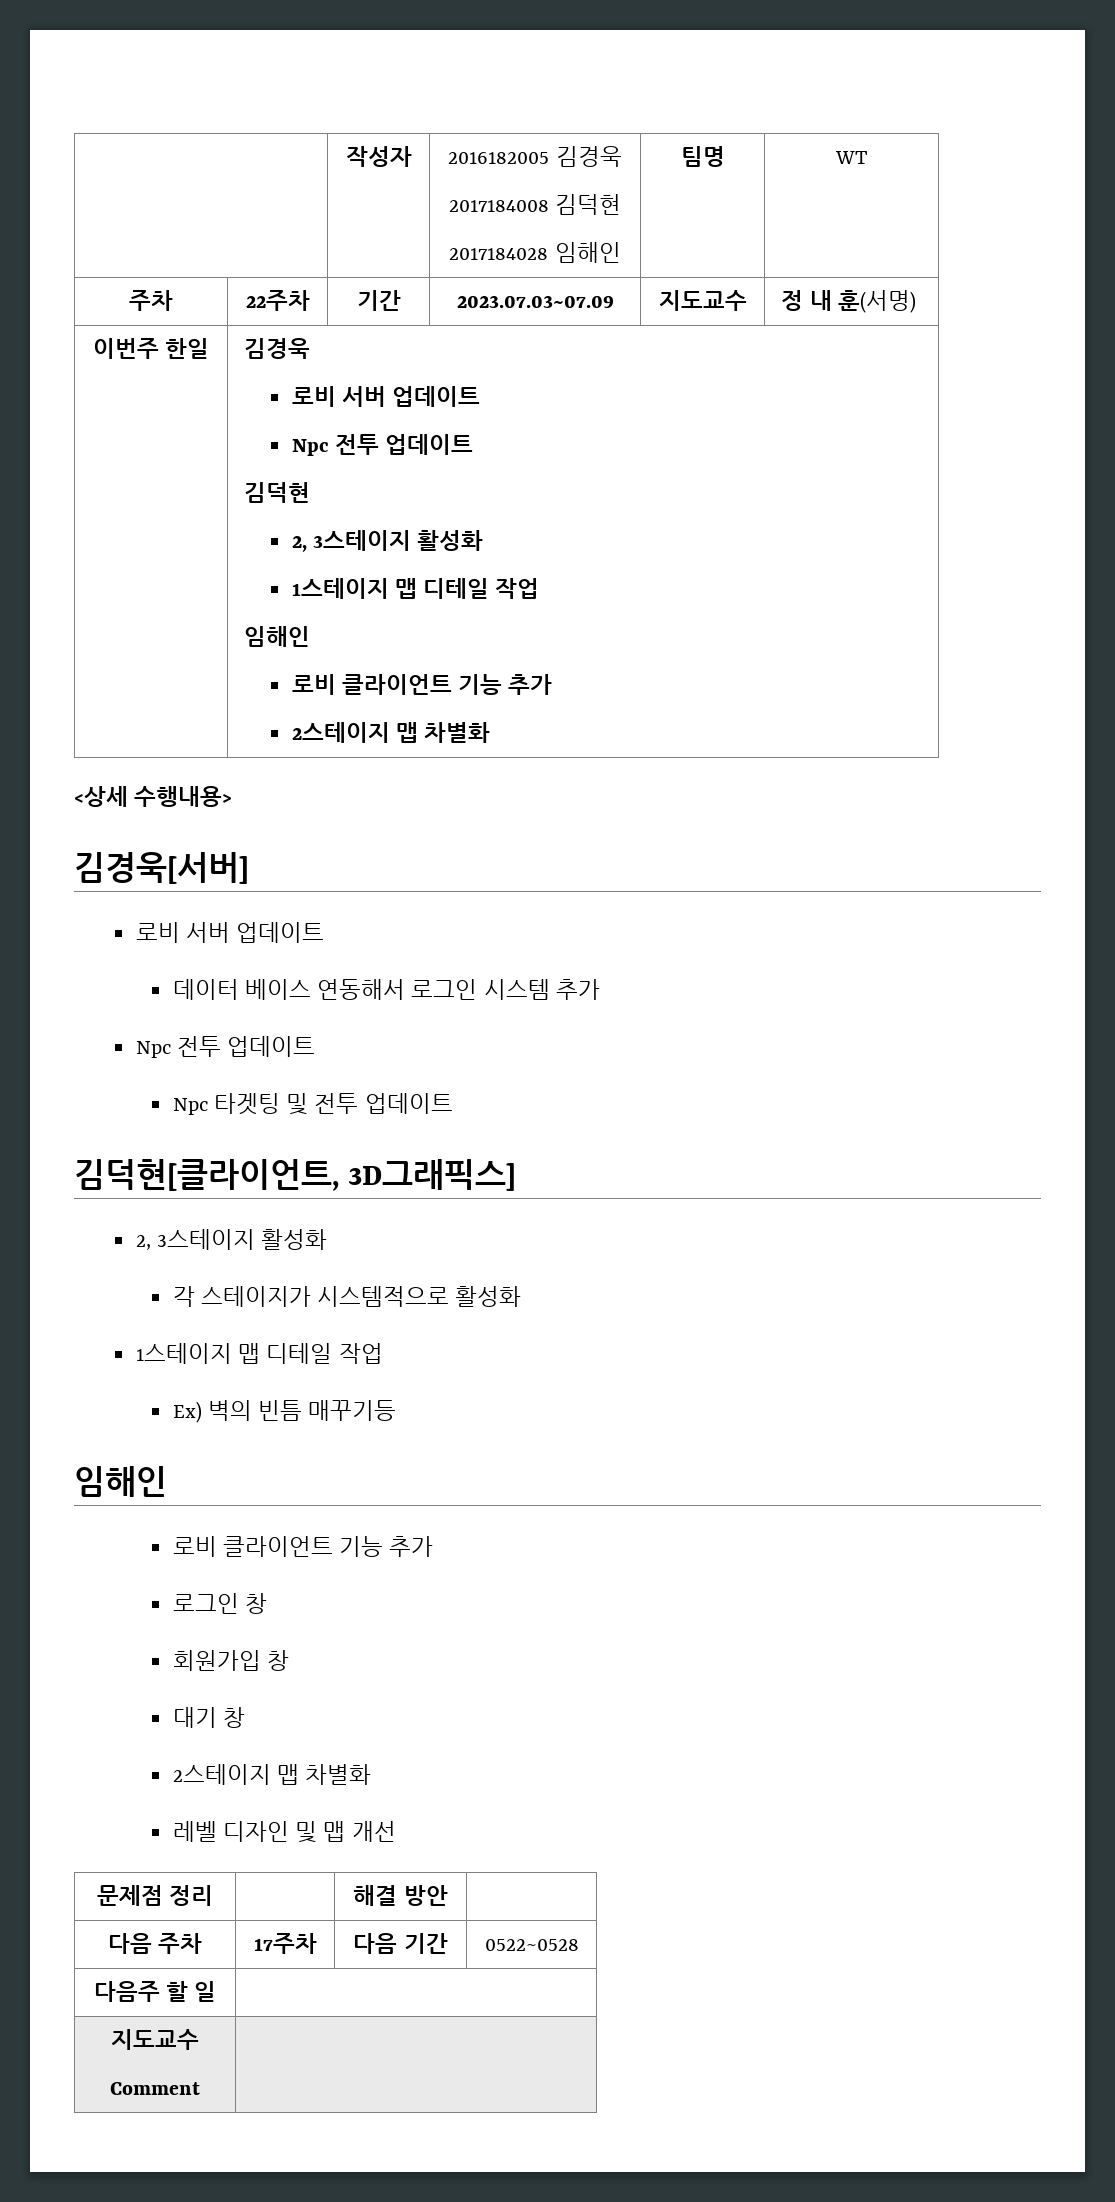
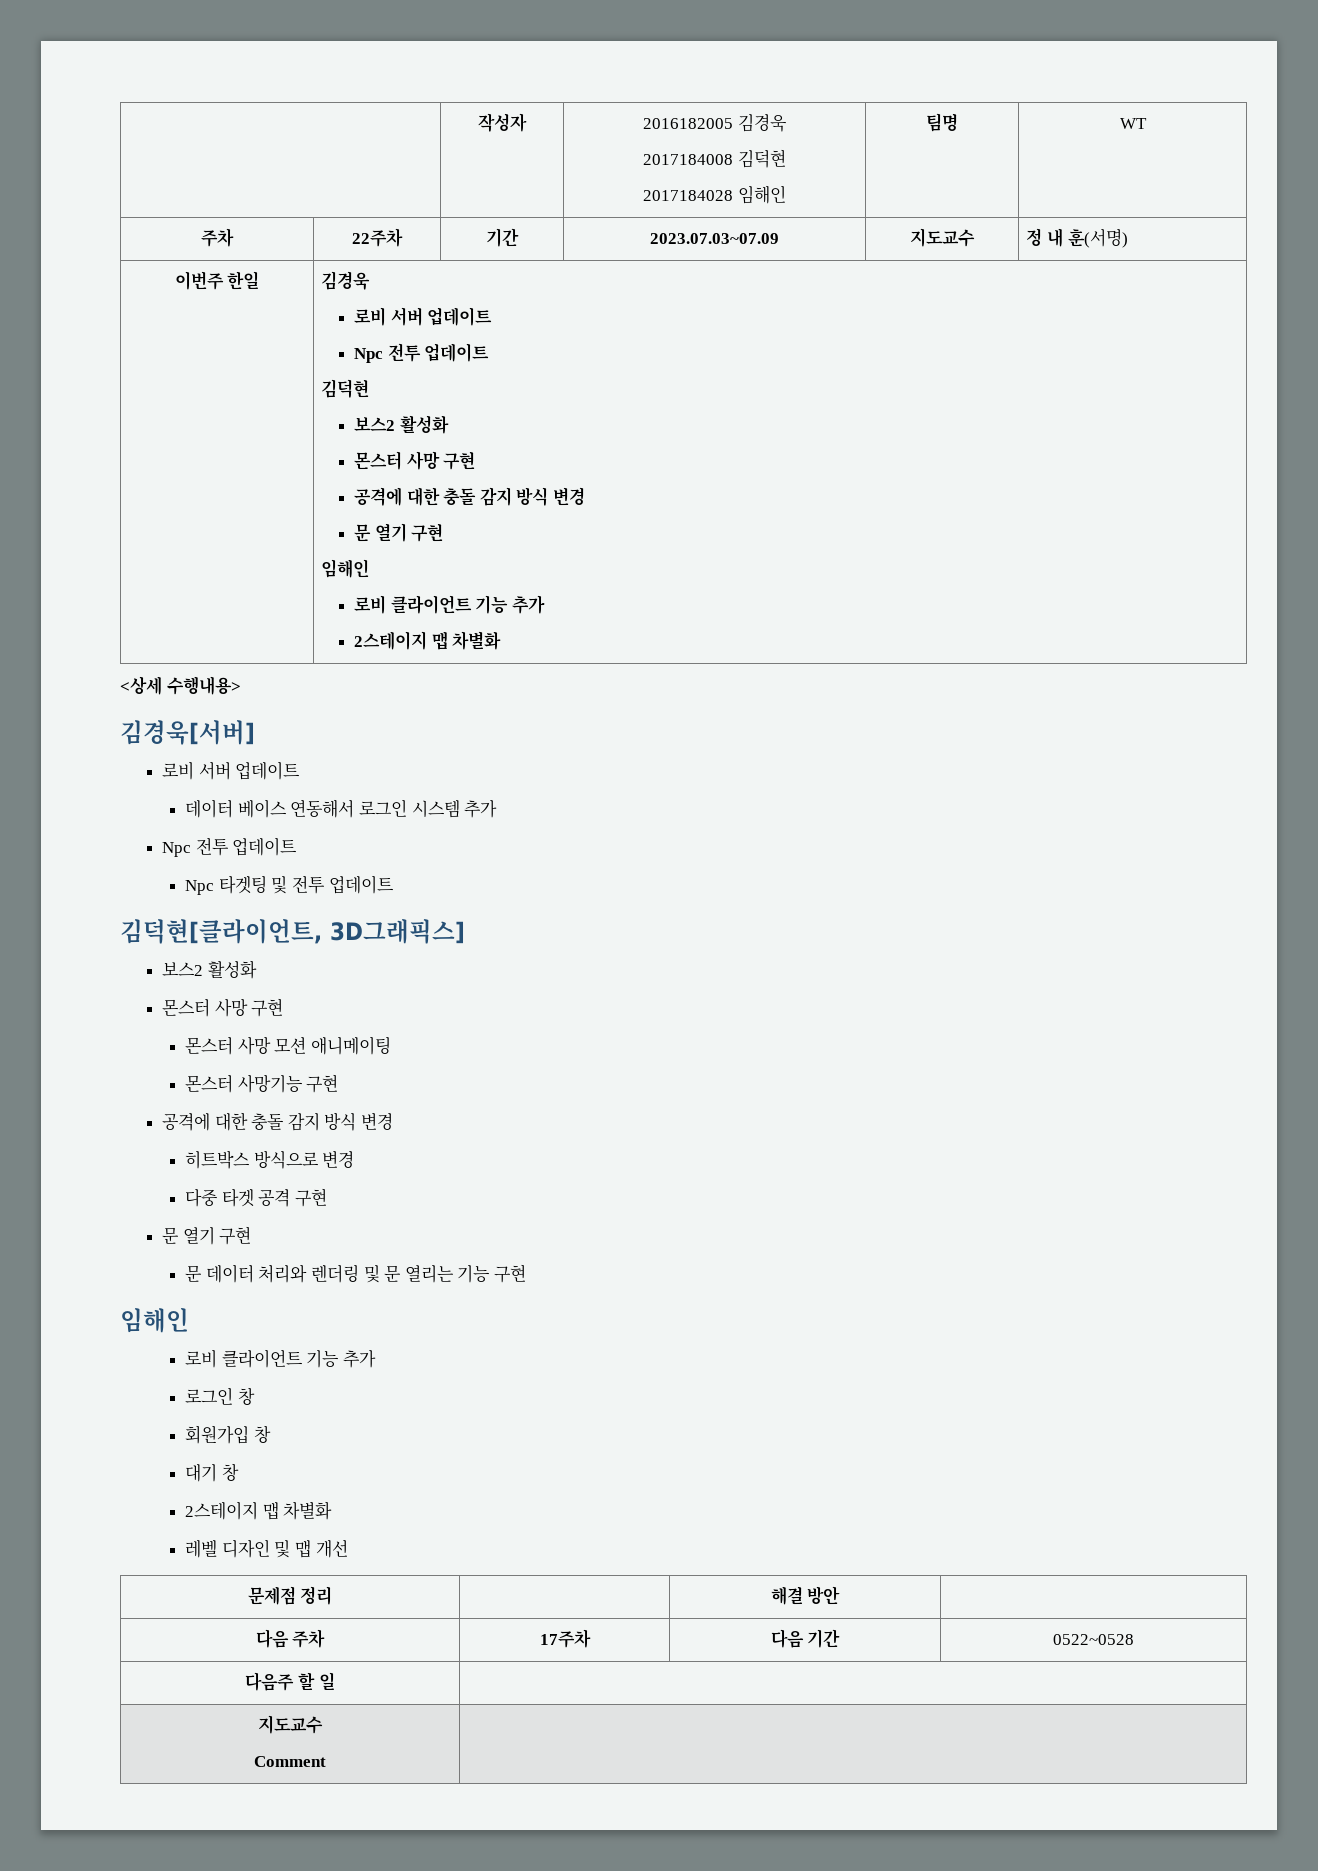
[291,530,484,552] [291,578,540,599] 2, 3스테이지 활성화 // 1스테이지 맵 디테일 작업 -> [354,415,449,434] [354,451,476,470] [354,487,586,506] [354,523,444,542] 보스2 활성화 // 몬스터 사망 구현 // 공격에 대한 충돌 감지 방식 변경 // 문 열기 구현
[136,1229,328,1250] [172,1286,522,1307] [136,1343,383,1364] [172,1400,397,1423] 2, 3스테이지 활성화 // 각 스테이지가 시스템적으로 활성화 // 1스테이지 맵 디테일 작업 // Ex) 벽의 빈틈 매꾸기등 -> [161,960,257,979] [161,998,284,1017] [185,1036,391,1055] [185,1074,339,1093] [161,1112,393,1131] [185,1150,355,1169] [185,1188,327,1207] [161,1226,252,1245] [185,1264,526,1283] 보스2 활성화 // 몬스터 사망 구현 // 몬스터 사망 모션 애니메이팅 // 몬스터 사망기능 구현 // 공격에 대한 충돌 감지 방식 변경 // 히트박스 방식으로 변경 // 다중 타겟 공격 구현 // 문 열기 구현 // 문 데이터 처리와 렌더링 및 문 열리는 기능 구현

